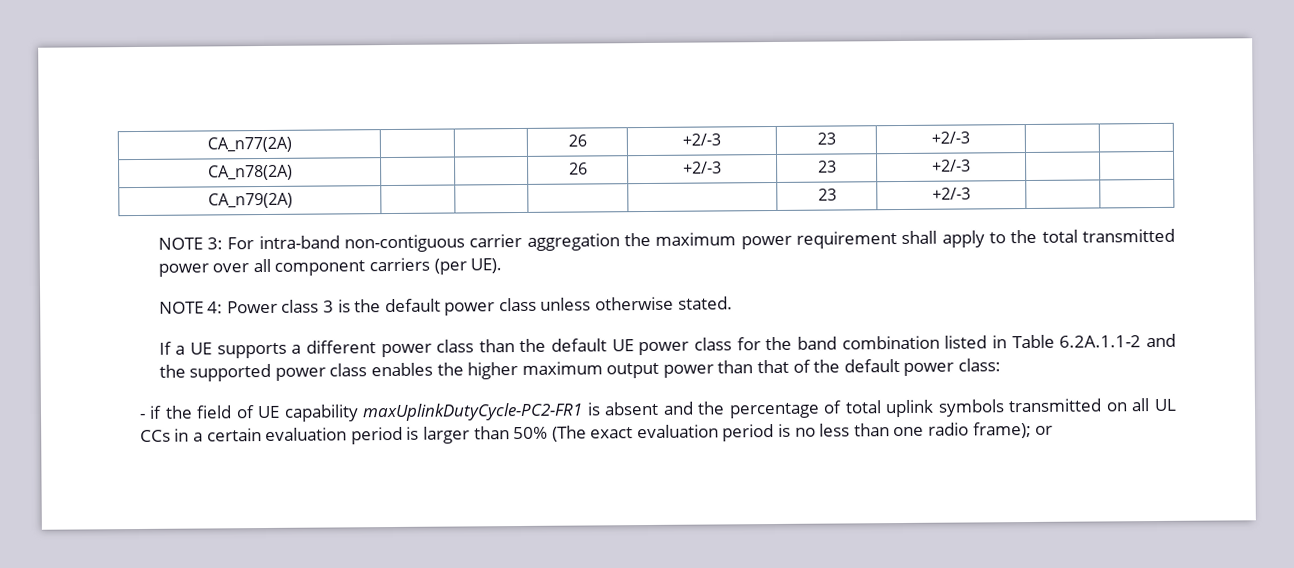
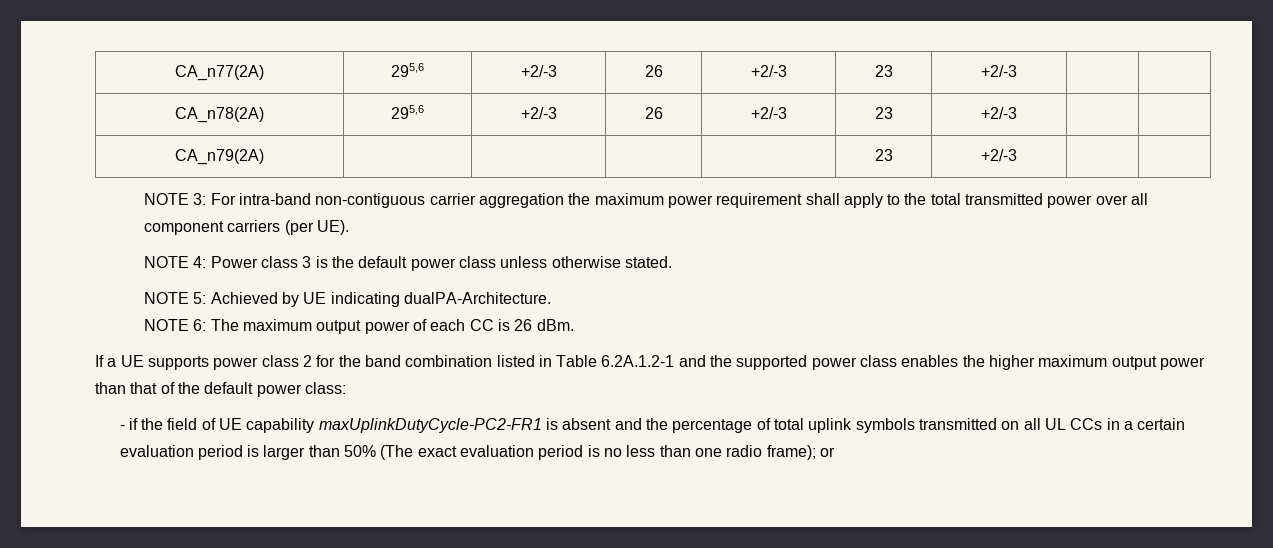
(292, 144) | -> [391,63,424,77] [520,65,557,77] 295,6 | +2/-3
(293, 172) | -> [391,105,424,119] [520,107,557,119] 295,6 | +2/-3
[158,337,733,359] If a UE supports a different power class than the default UE power class -> [143,292,551,307] [143,319,574,334] [95,355,312,370] NOTE 5: Achieved by UE indicating dualPA-Architecture. // NOTE 6: The maximum output power of each CC is 26 dBm. // If a UE supports power class 2
[1059,335,1142,348] 6.2A.1.1-2 -> [601,355,675,367] 6.2A.1.2-1

